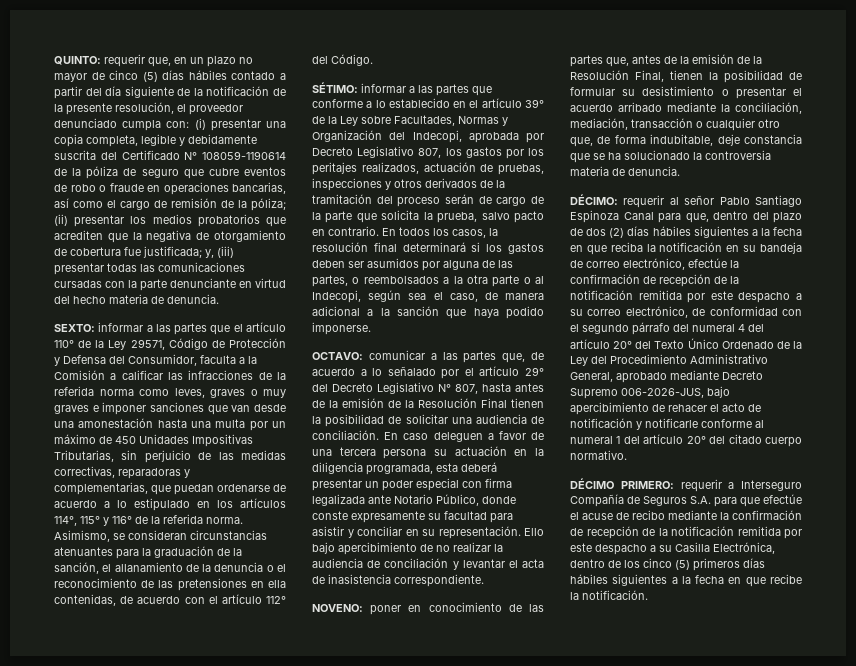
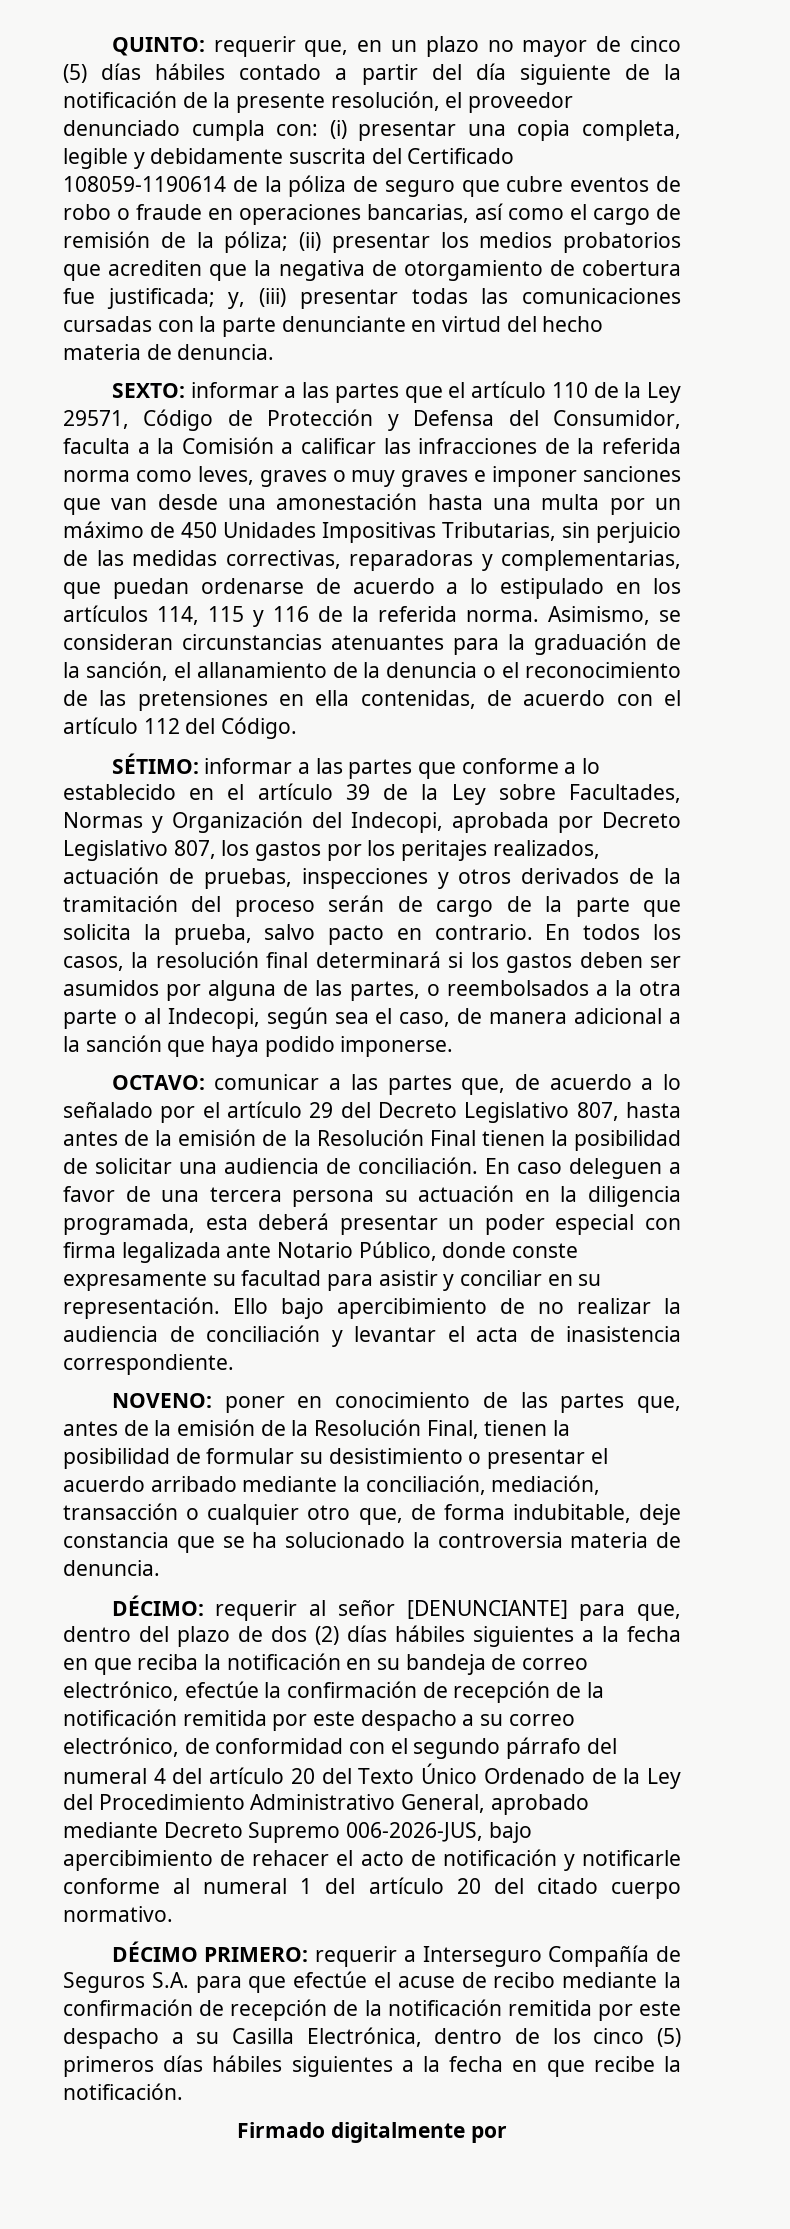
[184,152,198,160] N° -> (515, 156) none
[54,340,74,348] 110° -> [551,382,588,398] 110
[54,516,132,526] 114°, 115° y 116° -> [157,606,309,627] 114, 115 y 116
[266,596,286,604] 112° -> [143,718,180,734] 112
[525,99,544,108] 39° -> [345,784,370,800] 39
[525,367,544,376] 29° -> [309,1102,334,1118] 29
[438,384,451,392] N° -> (570, 1112) none
[719,195,802,207] [570,210,654,223] Pablo Santiago Espinoza Canal -> [406,1600,568,1619] [DENUNCIANTE]
[613,341,633,349] 20° -> [290,1768,315,1784] 20
[686,436,706,444] 20° -> [456,1878,481,1894] 20
(648, 595) none -> [237,2122,507,2143] // Firmado digitalmente por

